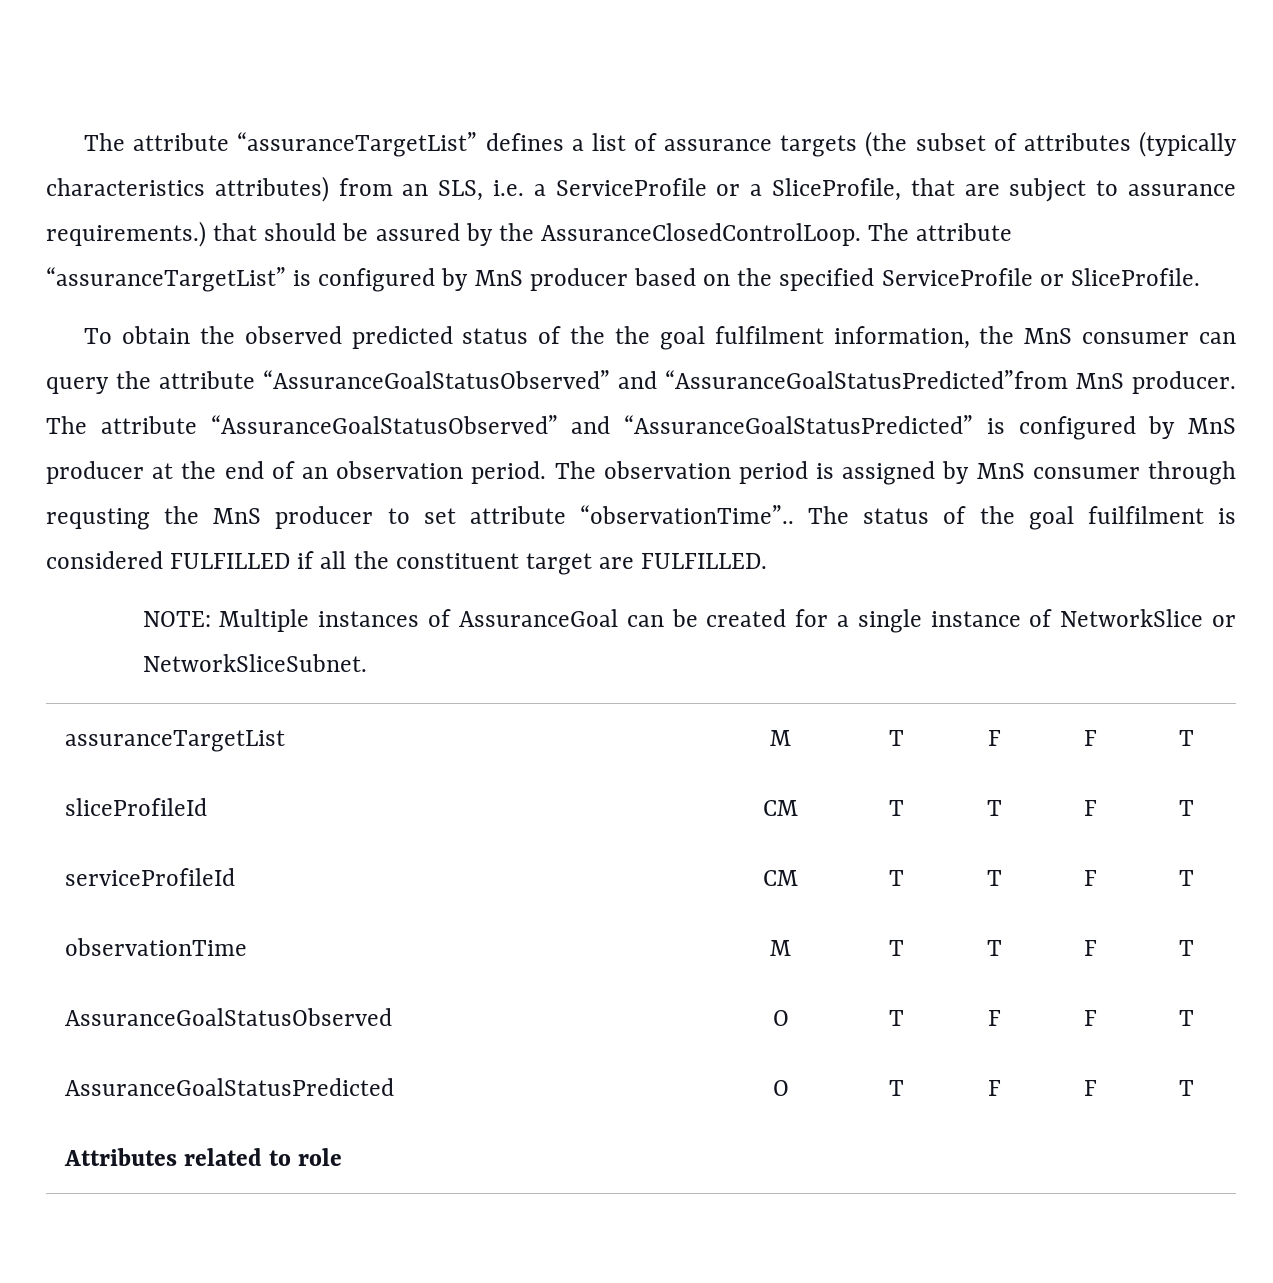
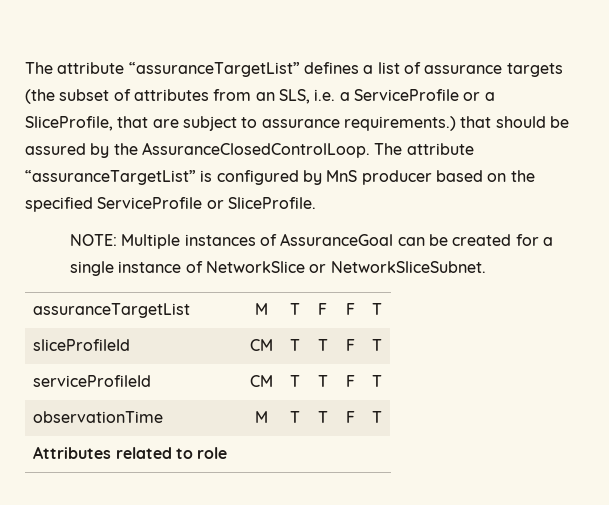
[1139,131,1238,157] [46,176,329,202] (typically characteristics attributes) -> (209, 95) none
[84,326,1236,350] [46,370,1236,394] [46,415,1236,440] [46,461,1236,485] [46,505,1236,530] [46,551,768,575] // To obtain the observed predicted status of the the goal fulfilment information, the MnS consumer can query the attribute “AssuranceGoalStatusObserved” and “AssuranceGoalStatusPredicted”from MnS producer. The attribute “AssuranceGoalStatusObserved” and “AssuranceGoalStatusPredicted” is configured by MnS producer at the end of an observation period. The observation period is assigned by MnS consumer through requsting the MnS producer to set attribute “observationTime”.. The status of the goal fuilfilment is considered FULFILLED if all the constituent target are FULFILLED. -> (316, 203) none
[64,1008,392,1026] [772,1010,789,1026] [889,1010,904,1026] [988,1010,1001,1026] [1084,1010,1097,1026] [1179,1010,1194,1026] [64,1078,394,1096] [772,1080,789,1096] [889,1080,904,1096] [988,1080,1001,1096] [1084,1080,1097,1096] [1179,1080,1194,1096] // AssuranceGoalStatusObserved | O | T | F | F | T // AssuranceGoalStatusPredicted | O | T | F | F | T -> (382, 417) none

